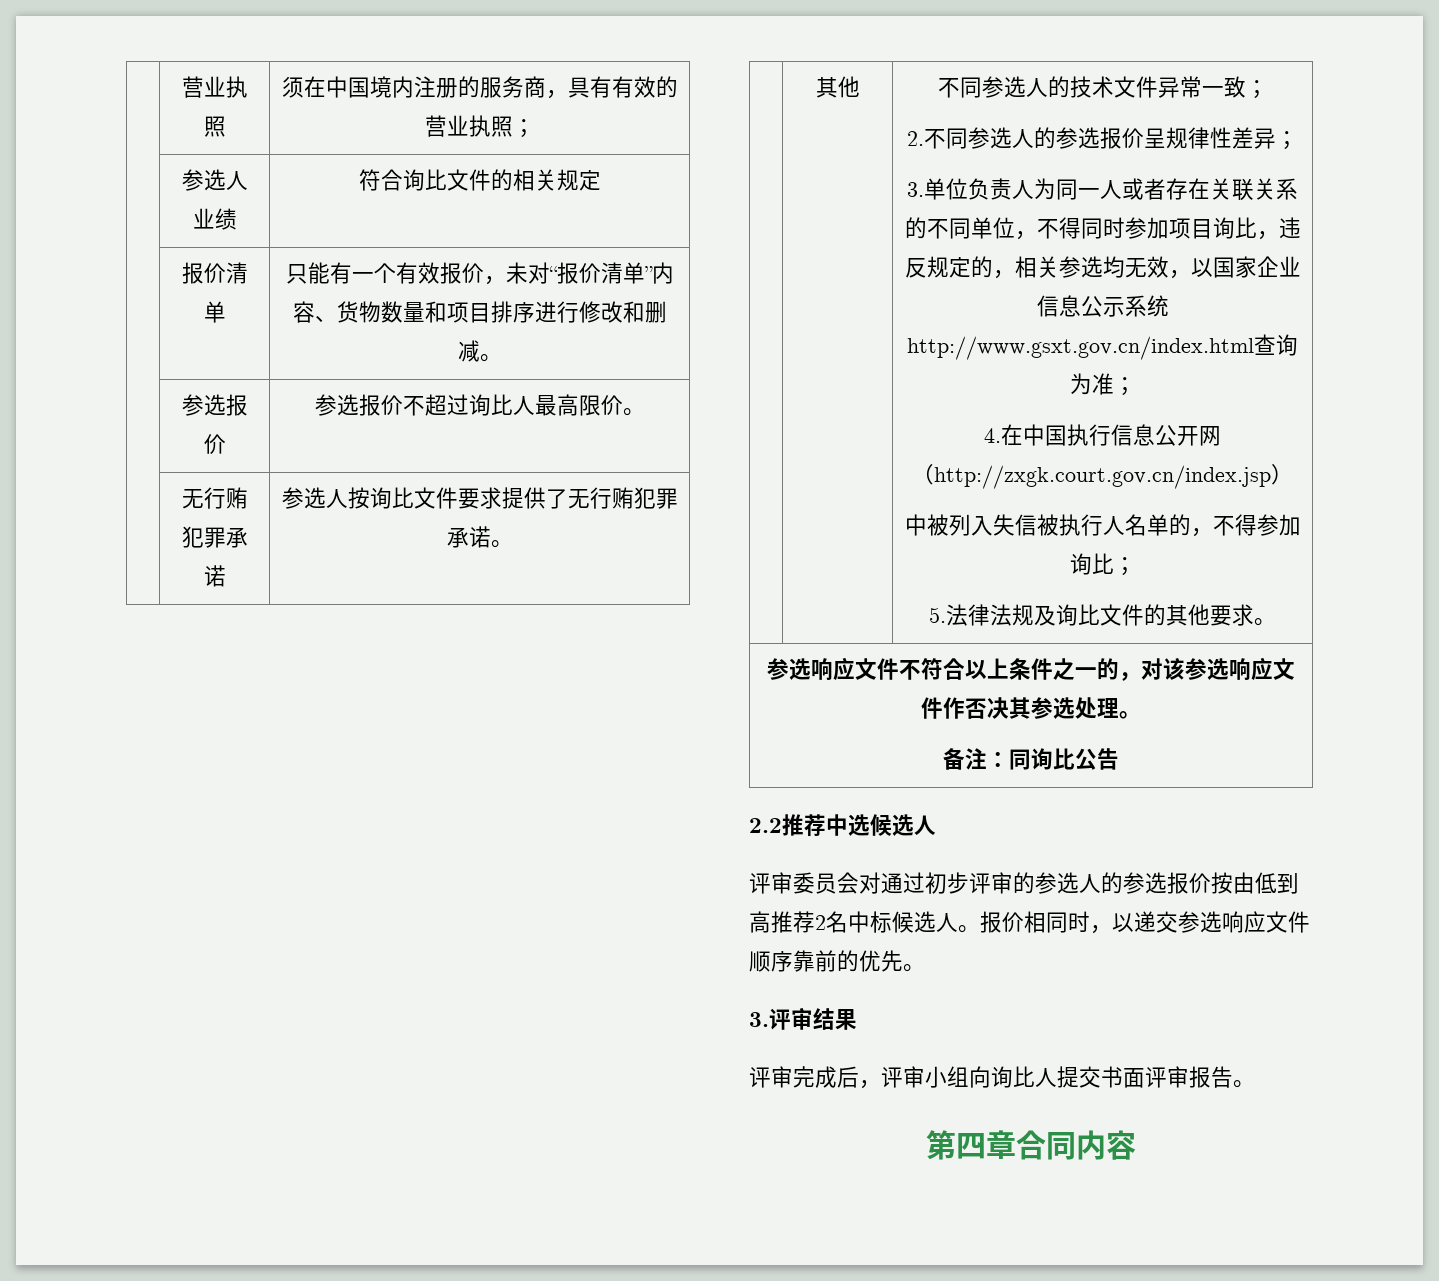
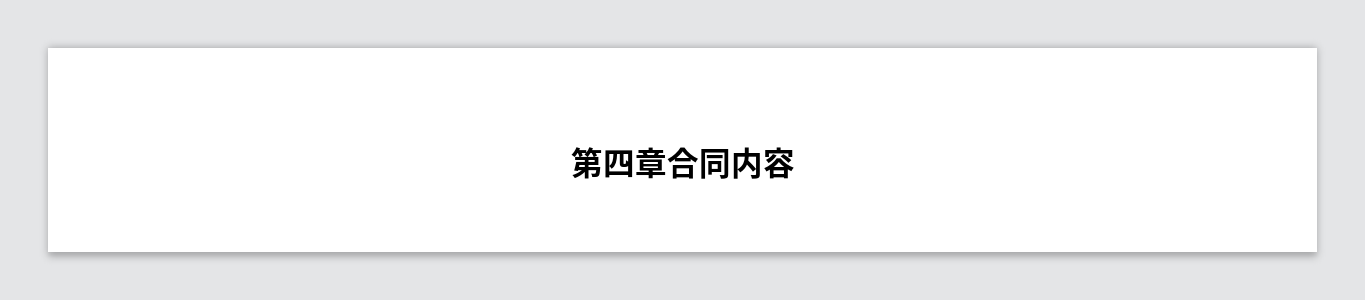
[181,76,248,98] [203,116,226,137] [281,76,678,99] [424,115,535,138] [181,169,248,191] [192,208,237,230] [358,169,601,191] [181,262,248,284] [203,301,226,323] [285,262,674,285] [292,301,667,323] [457,340,502,362] [181,394,248,416] [203,434,226,454] [314,394,645,416] [181,487,248,509] [181,526,248,548] [203,565,226,587] [281,487,678,509] [446,526,513,548] [815,76,860,98] [937,76,1268,99] [907,127,1298,150] [907,178,1298,201] [904,217,1301,240] [904,256,1301,279] [1036,295,1169,317] [907,334,1298,360] [1069,373,1136,396] [984,424,1221,446] [912,464,1293,489] [904,514,1301,537] [1069,553,1136,576] [929,604,1276,626] [767,657,1295,681] [921,697,1141,719] [943,748,1119,770] [749,814,936,837] [749,872,1299,894] [749,911,1310,934] [749,950,925,972] [749,1007,857,1030] [749,1066,1255,1089] | 营业执照 | 须在中国境内注册的服务商，具有有效的营业执照； // | 参选人业绩 | 符合询比文件的相关规定 // | 报价清单 | 只能有一个有效报价，未对“报价清单”内容、货物数量和项目排序进行修改和删减。 // | 参选报价 | 参选报价不超过询比人最高限价。 // | 无行贿犯罪承诺 | 参选人按询比文件要求提供了无行贿犯罪承诺。 // | 其他 | 不同参选人的技术文件异常一致； // 2.不同参选人的参选报价呈规律性差异； // 3.单位负责人为同一人或者存在关联关系的不同单位，不得同时参加项目询比，违反规定的，相关参选均无效，以国家企业信息公示系统http://www.gsxt.gov.cn/index.html查询为准； // 4.在中国执行信息公开网（http://zxgk.court.gov.cn/index.jsp） // 中被列入失信被执行人名单的，不得参加询比； // 5.法律法规及询比文件的其他要求。 // 参选响应文件不符合以上条件之一的，对该参选响应文件作否决其参选处理。 // 备注：同询比公告 // 2.2推荐中选候选人 // 评审委员会对通过初步评审的参选人的参选报价按由低到高推荐2名中标候选人。报价相同时，以递交参选响应文件顺序靠前的优先。 // 3.评审结果 // 评审完成后，评审小组向询比人提交书面评审报告。 // -> (570, 163) none

